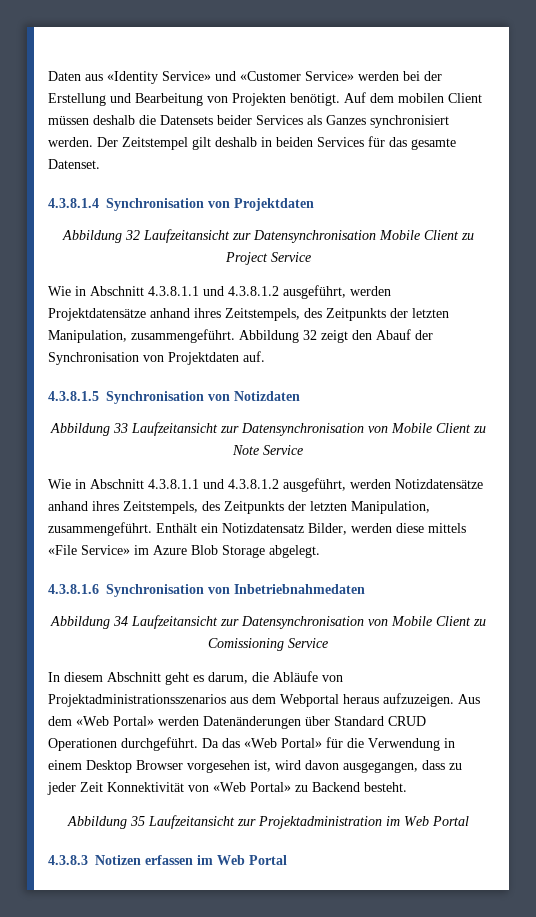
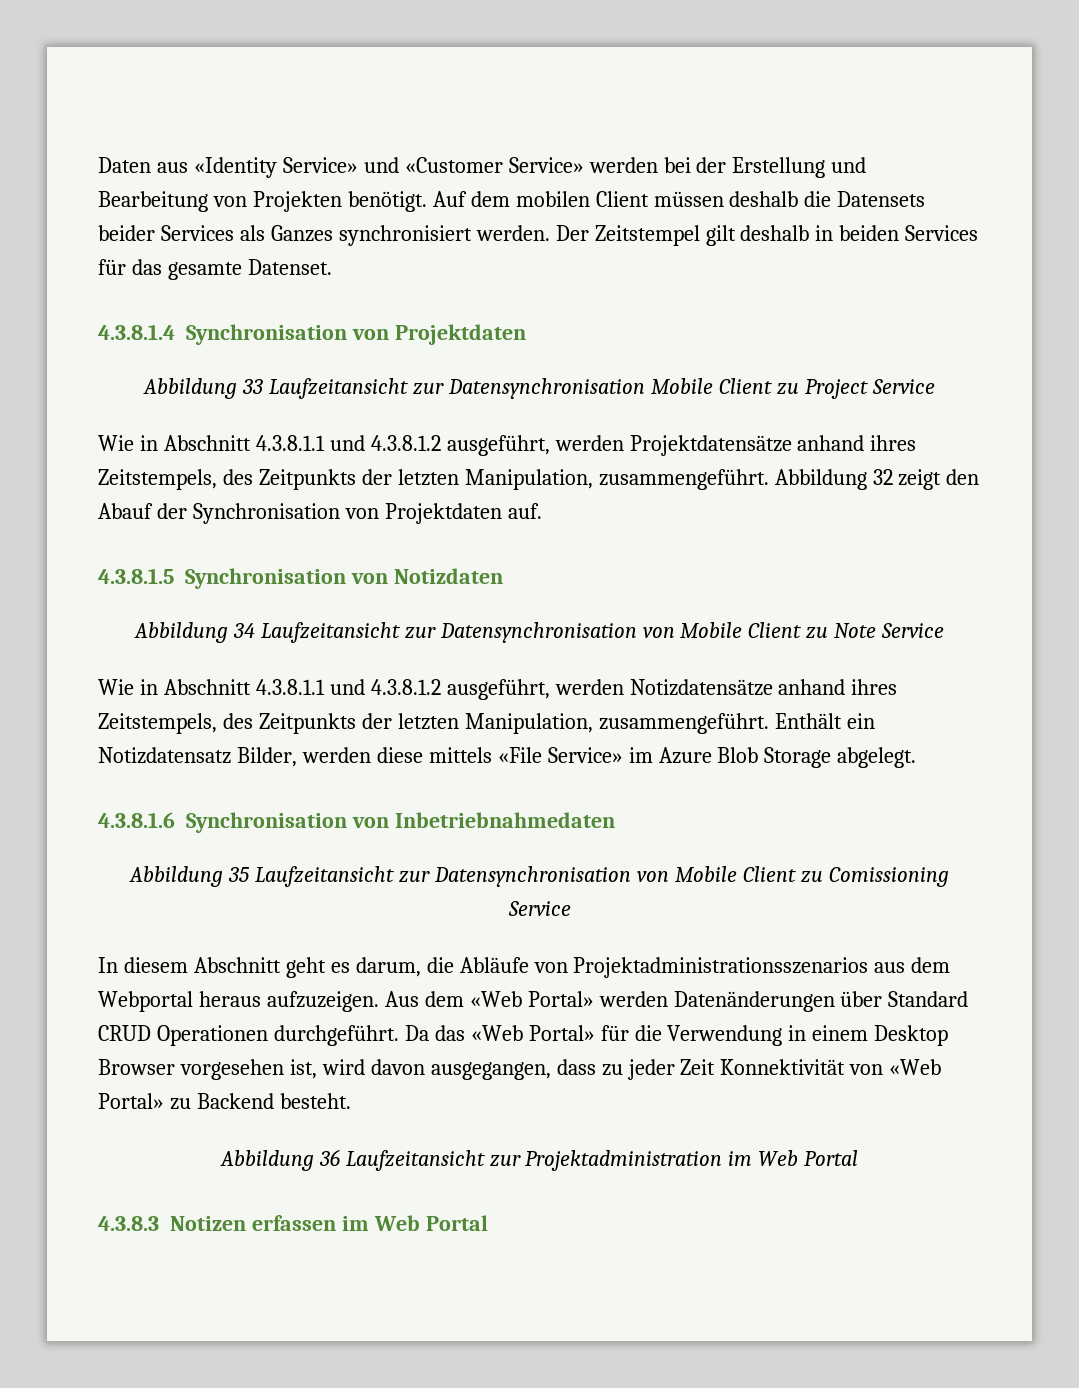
[124,230,140,240] 32 -> [242,379,264,394] 33
[112,423,128,433] 33 -> [232,623,255,638] 34
[112,616,128,626] 34 -> [228,867,251,882] 35
[129,816,145,826] 35 -> [318,1149,340,1166] 36

